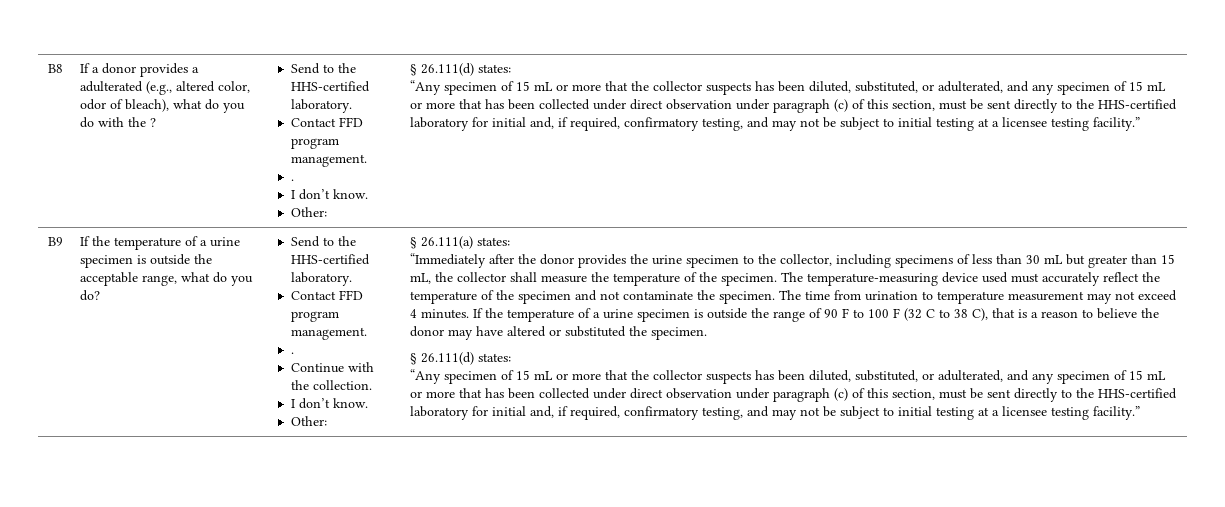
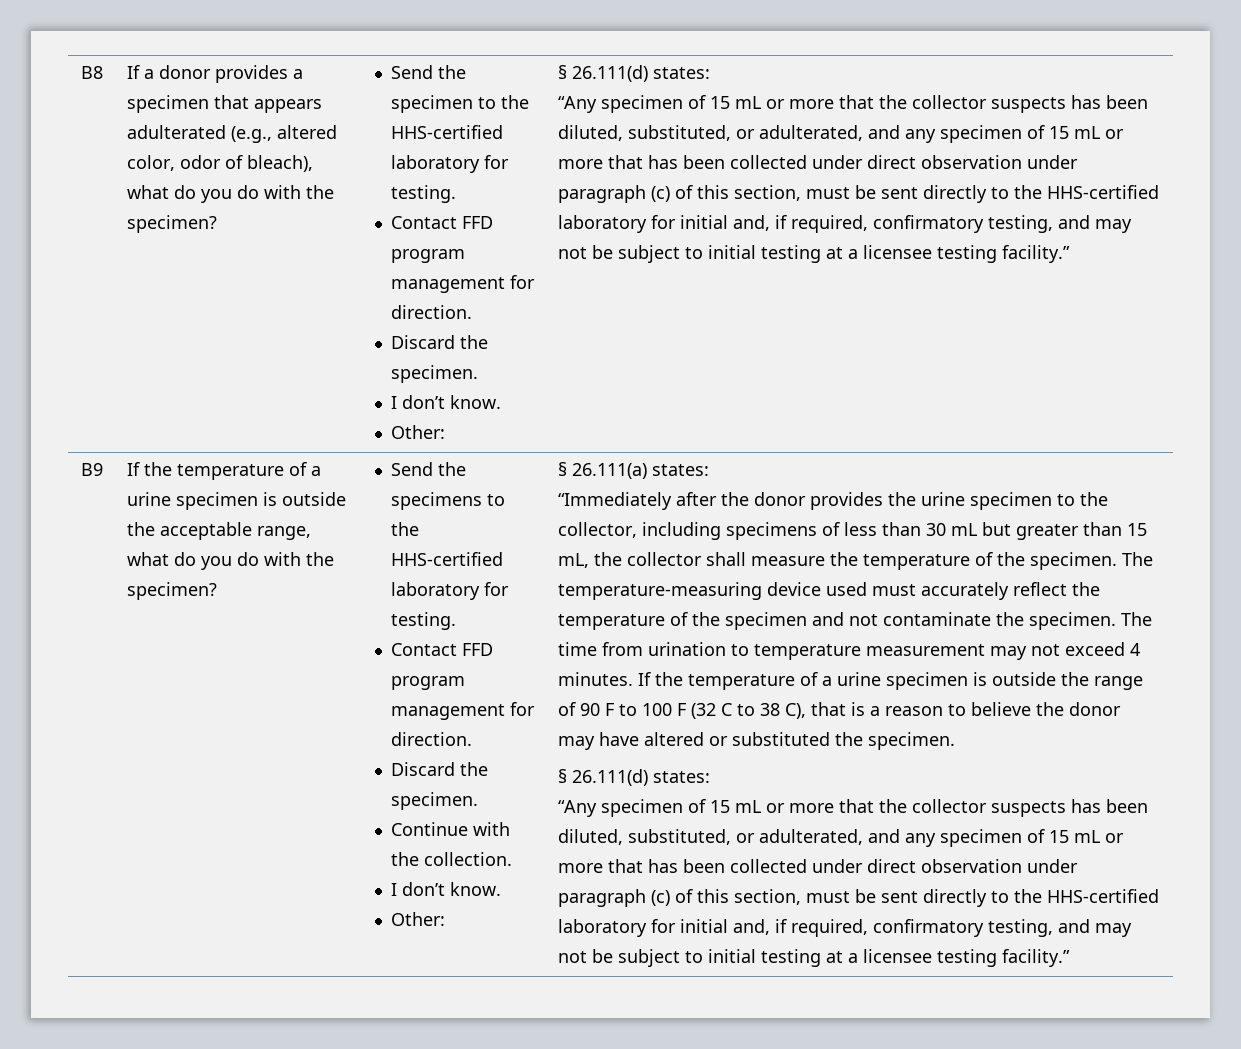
(199, 70) none -> [127,95,323,113] specimen that appears
[149,118,156,127] [290,63,356,74] [290,81,370,92] [290,99,352,113] [290,117,363,127] [290,138,339,149] [290,154,367,167] [290,179,294,181] ? | Send to the HHS-certified laboratory. // Contact FFD program management. // . -> [127,215,218,233] [391,65,467,79] [391,95,530,113] [391,125,504,139] [391,155,510,173] [391,185,457,203] [391,216,494,229] [391,249,466,263] [391,275,536,293] [391,305,473,319] [391,335,489,349] [391,365,479,383] specimen? | Send the specimen to the HHS-certified laboratory for testing. // Contact FFD program management for direction. // Discard the specimen.
[79,290,100,301] [290,236,356,247] [290,254,370,265] [290,272,352,286] [290,290,363,300] [290,311,339,322] [290,327,367,340] [290,352,294,354] do? | Send to the HHS-certified laboratory. // Contact FFD program management. // . -> [237,552,335,566] [127,582,218,600] [391,462,467,476] [391,492,506,510] [391,522,420,536] [391,552,504,566] [391,582,510,600] [391,612,457,630] [391,643,494,656] [391,676,466,690] [391,702,536,720] [391,732,473,746] [391,762,489,776] [391,792,479,810] do with the specimen? | Send the specimens to the HHS-certified laboratory for testing. // Contact FFD program management for direction. // Discard the specimen.

